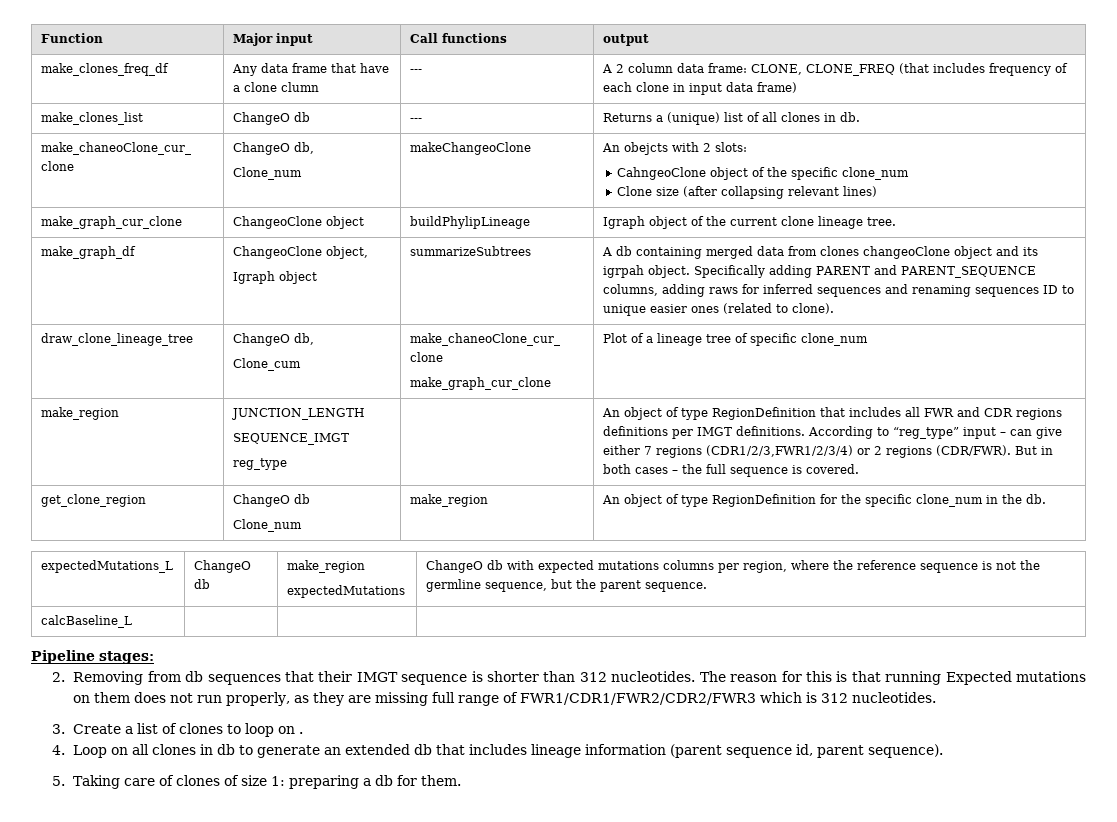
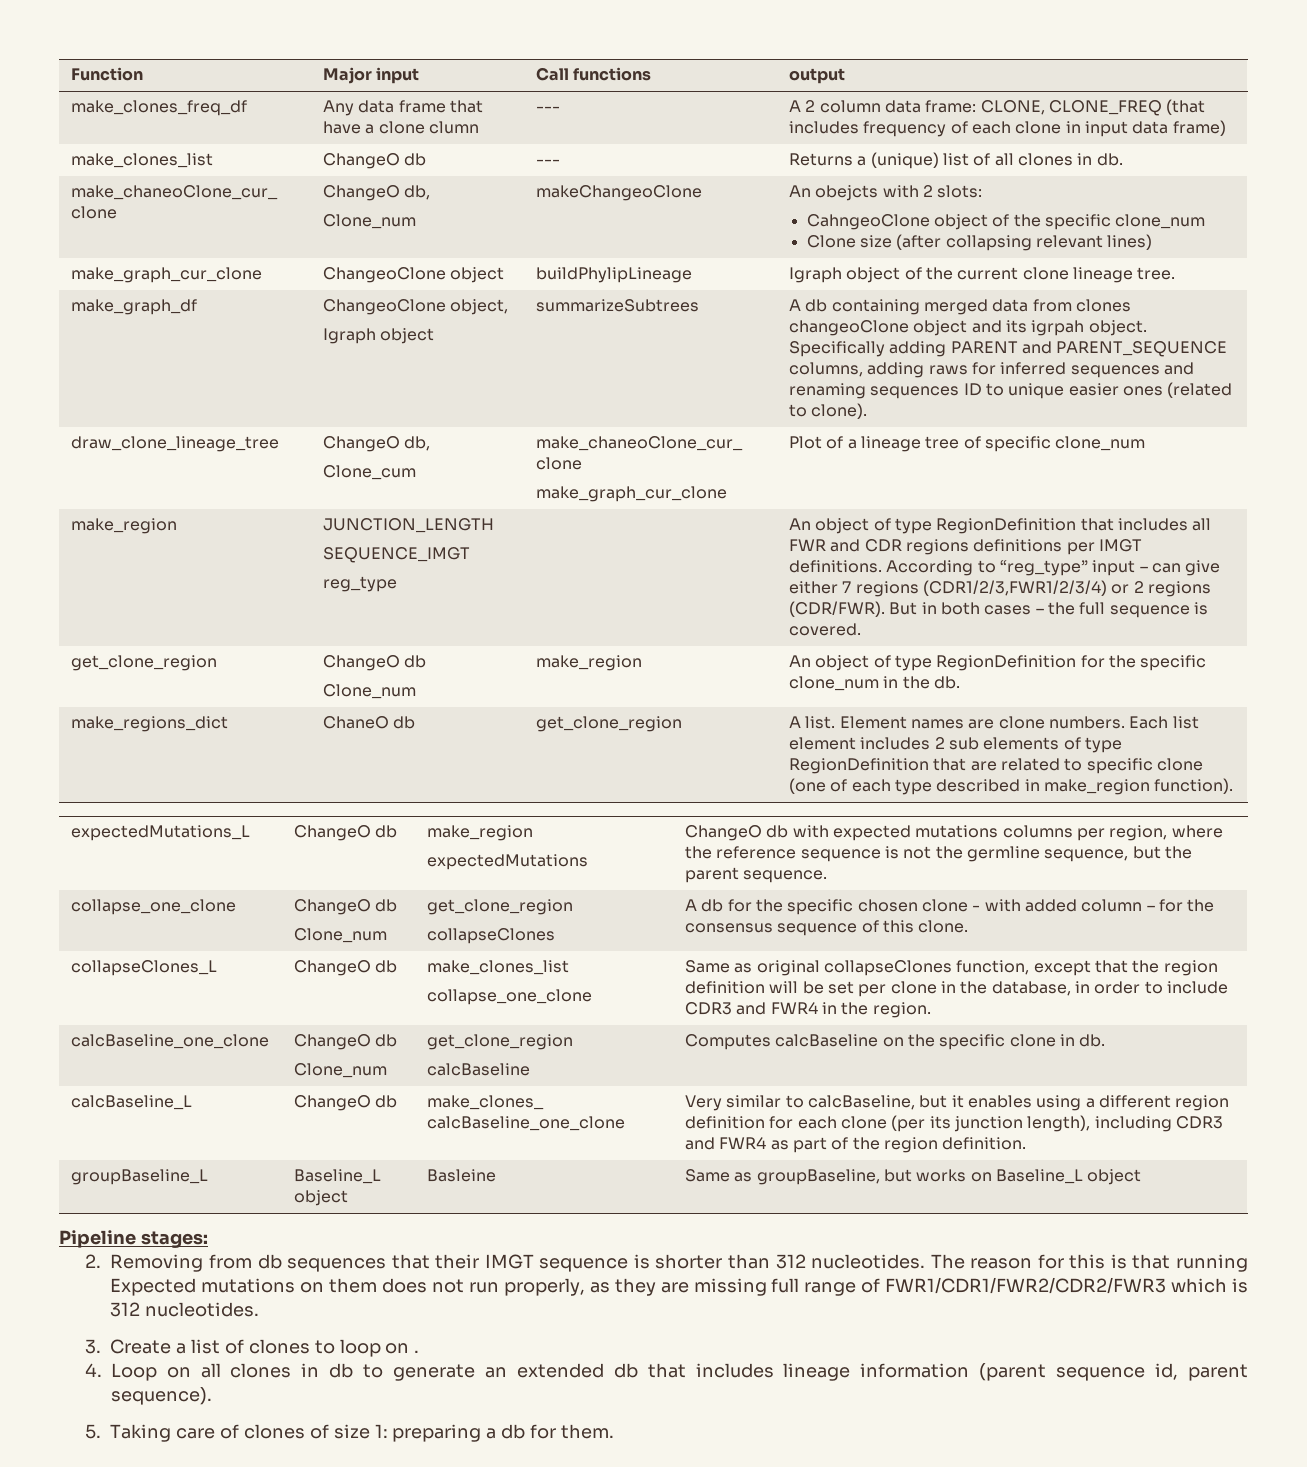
(1047, 499) none -> [71,716,229,732] [323,716,416,729] [536,716,683,732] [789,716,1199,729] [789,737,1123,753] [789,758,1204,774] [789,778,1234,795] // make_regions_dict | ChaneO db | get_clone_region | A list. Element names are clone numbers. Each list element includes 2 sub elements of type RegionDefinition that are related to specific clone (one of each type described in make_region function).
[41,615,133,628] calcBaseline_L | | | -> [71,899,237,915] [294,899,398,915] [294,928,388,943] [427,899,574,915] [427,928,556,944] [685,899,1215,915] [685,920,969,936] [71,960,218,976] [294,960,398,976] [427,960,570,975] [427,989,593,1005] [685,960,1218,976] [685,981,1228,997] [685,1002,931,1018] [71,1034,270,1049] [294,1034,398,1050] [294,1063,388,1078] [427,1034,574,1050] [427,1063,531,1076] [685,1034,1106,1050] [71,1095,193,1110] [294,1095,398,1111] [427,1095,545,1110] [427,1116,626,1131] [685,1095,1230,1111] [685,1115,1224,1132] [685,1137,1027,1153] [71,1169,209,1185] [294,1169,382,1184] [294,1190,349,1206] [427,1169,497,1182] [685,1169,1142,1185] collapse_one_clone | ChangeO db // Clone_num | get_clone_region // collapseClones | A db for the specific chosen clone - with added column – for the consensus sequence of this clone. // collapseClones_L | ChangeO db | make_clones_list // collapse_one_clone | Same as original collapseClones function, except that the region definition will be set per clone in the database, in order to include CDR3 and FWR4 in the region. // calcBaseline_one_clone | ChangeO db // Clone_num | get_clone_region // calcBaseline | Computes calcBaseline on the specific clone in db. // calcBaseline_L | ChangeO db | make_clones_ calcBaseline_one_clone | Very similar to calcBaseline, but it enables using a different region definition for each clone (per its junction length), including CDR3 and FWR4 as part of the region definition. // groupBaseline_L | Baseline_L object | Basleine | Same as groupBaseline, but works on Baseline_L object

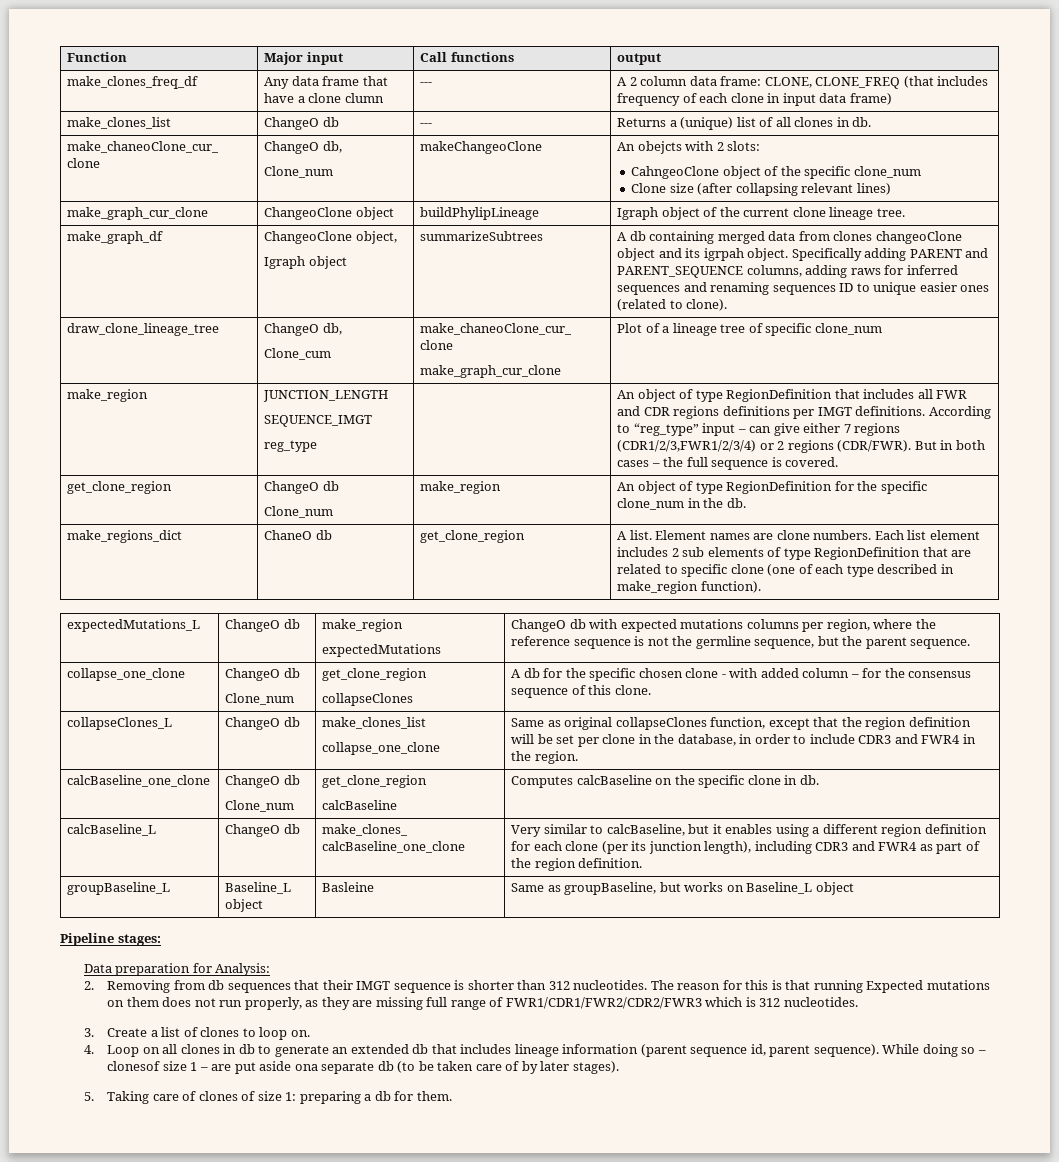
(208, 1239) none -> [83,963,271,976] // Data preparation for Analysis:
[385,1343,420,1354] on . -> [290,1030,310,1037] on.
(212, 1396) none -> [882,1044,986,1057] [107,1061,619,1074] While doing so – clonesof size 1 – are put aside ona separate db (to be taken care of by later stages).

